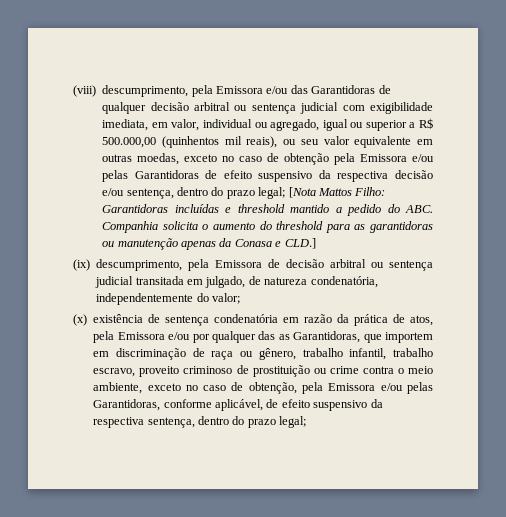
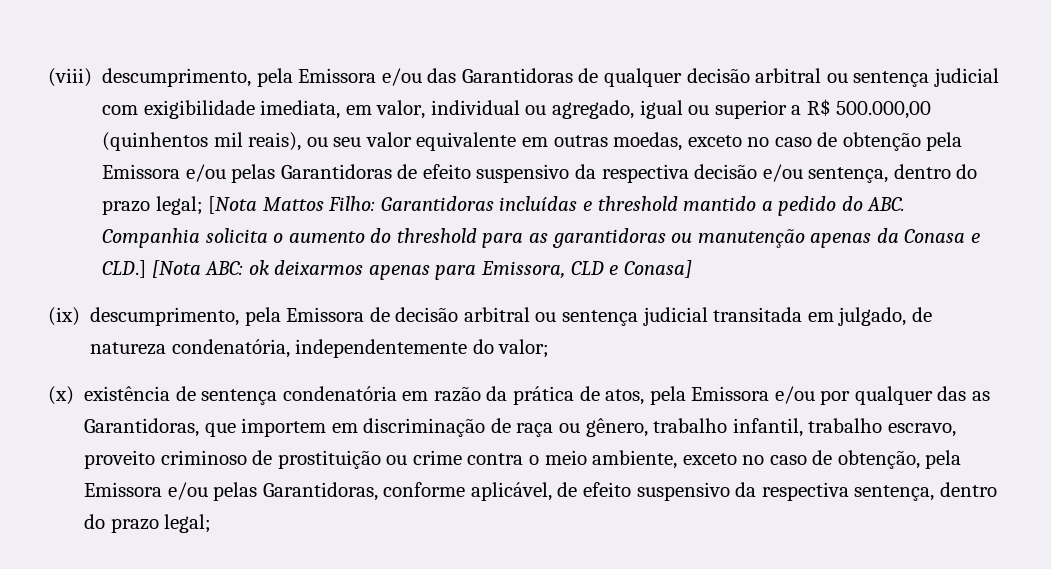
(316, 243) none -> [151,260,692,280] [Nota ABC: ok deixarmos apenas para Emissora, CLD e Conasa]

